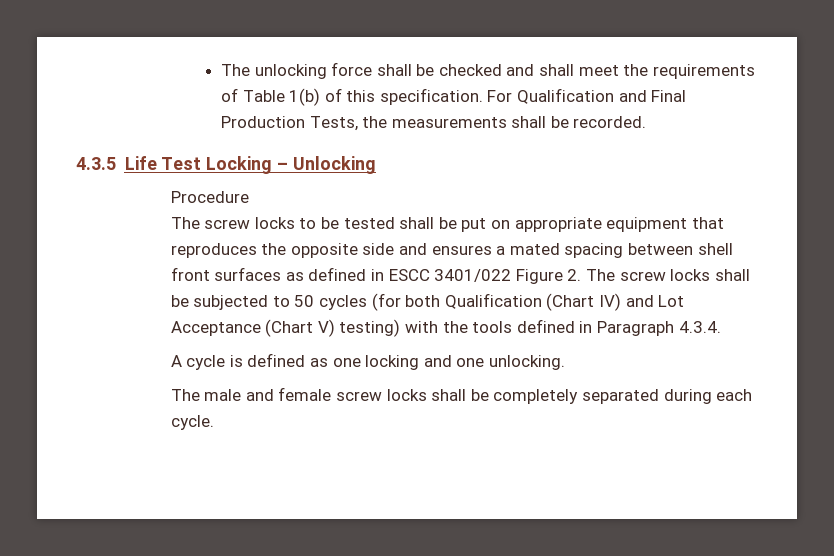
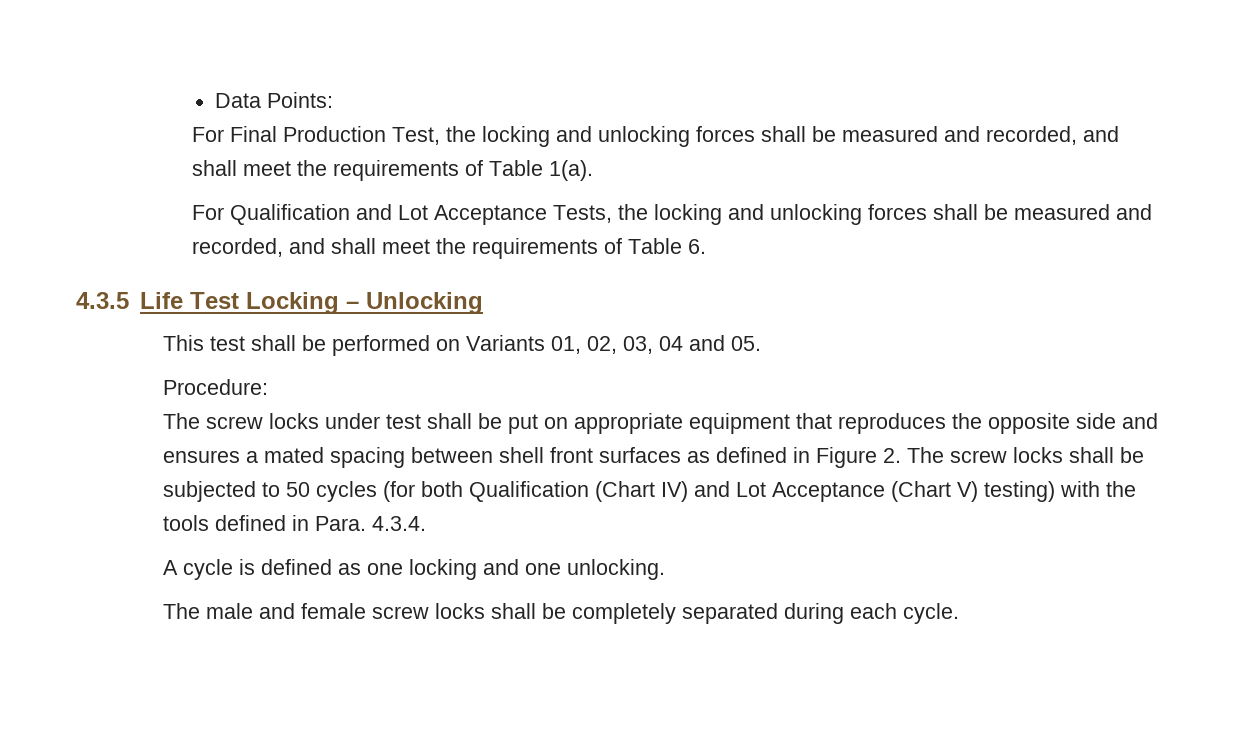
[220,62,755,79] [220,88,687,106] [220,116,647,131] The unlocking force shall be checked and shall meet the requirements of Table 1(b) of this specification. For Qualification and Final Production Tests, the measurements shall be recorded. -> [215,92,334,108] [191,126,1119,147] [191,160,593,181] [191,204,1152,225] [191,238,706,259] Data Points: // For Final Production Test, the locking and unlocking forces shall be measured and recorded, and shall meet the requirements of Table 1(a). // For Qualification and Lot Acceptance Tests, the locking and unlocking forces shall be measured and recorded, and shall meet the requirements of Table 6.
[170,191,249,203] [170,217,395,229] Procedure // The screw locks to be tested -> [162,335,761,356] [162,379,268,395] [162,413,421,429] This test shall be performed on Variants 01, 02, 03, 04 and 05. // Procedure: // The screw locks under test
[388,269,512,282] ESCC 3401/022 -> (810, 455) none
[596,321,674,336] Paragraph -> [314,516,366,531] Para.

